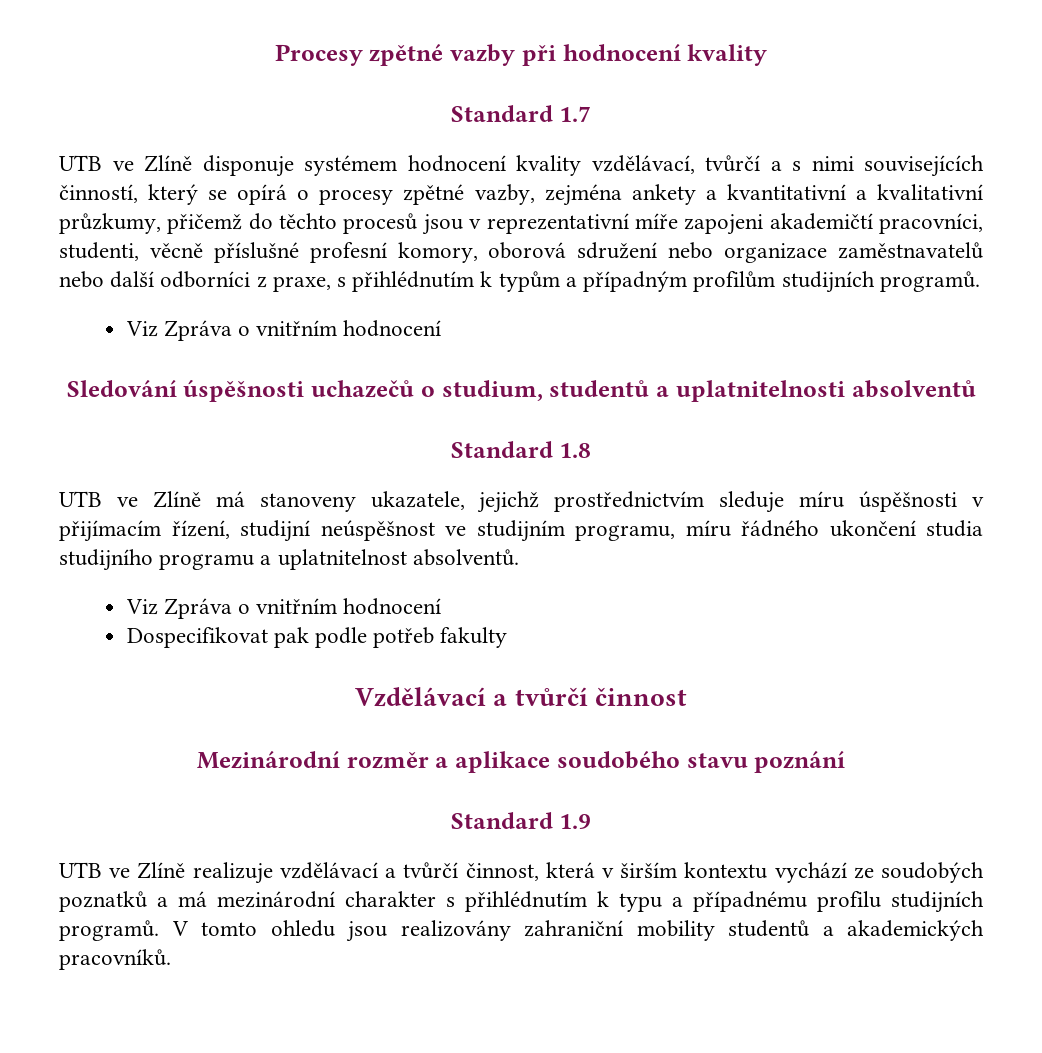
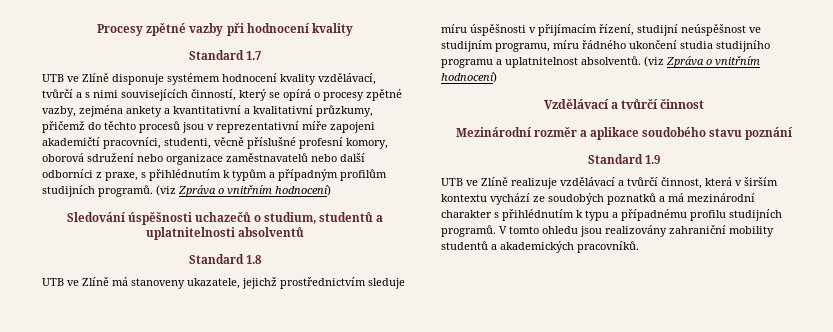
[125,320,442,341] // Viz Zpráva o vnitřním hodnocení -> [156,185,331,197] (viz Zpráva o vnitřním hodnocení)
[125,598,442,619] [126,627,508,648] // Viz Zpráva o vnitřním hodnocení // Dospecifikovat pak podle potřeb fakulty -> [644,56,760,68] [441,72,497,83] (viz Zpráva o vnitřním hodnocení)

